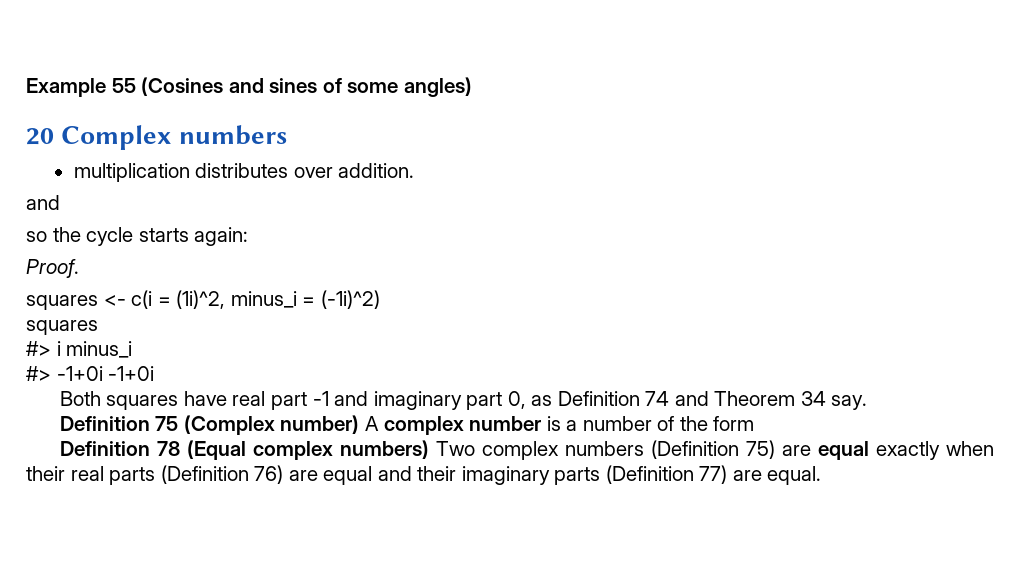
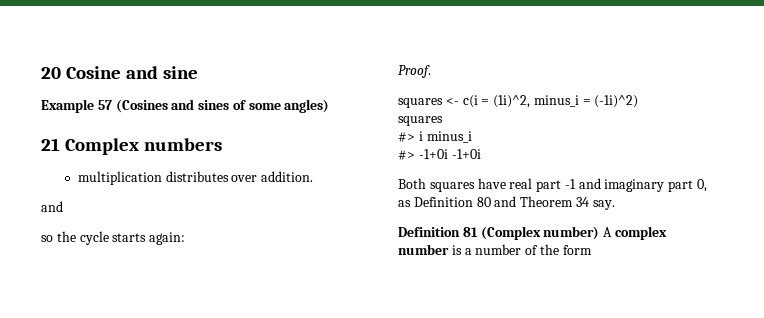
[26,78,136,97] Example 55 -> [41,66,199,79] [41,99,112,113] 20 Cosine and sine // Example 57
[26,128,54,145] 20 -> [41,138,60,151] 21
[645,391,670,406] 74 -> [476,197,491,207] 80
[155,416,179,431] 75 -> [462,227,478,237] 81
[59,440,994,460] [26,465,822,485] // Definition 78 (Equal complex numbers) Two complex numbers (Definition 75) are equal exactly when their real parts (Definition 76) are equal and their imaginary parts (Definition 77) are equal. -> (592, 250) none

